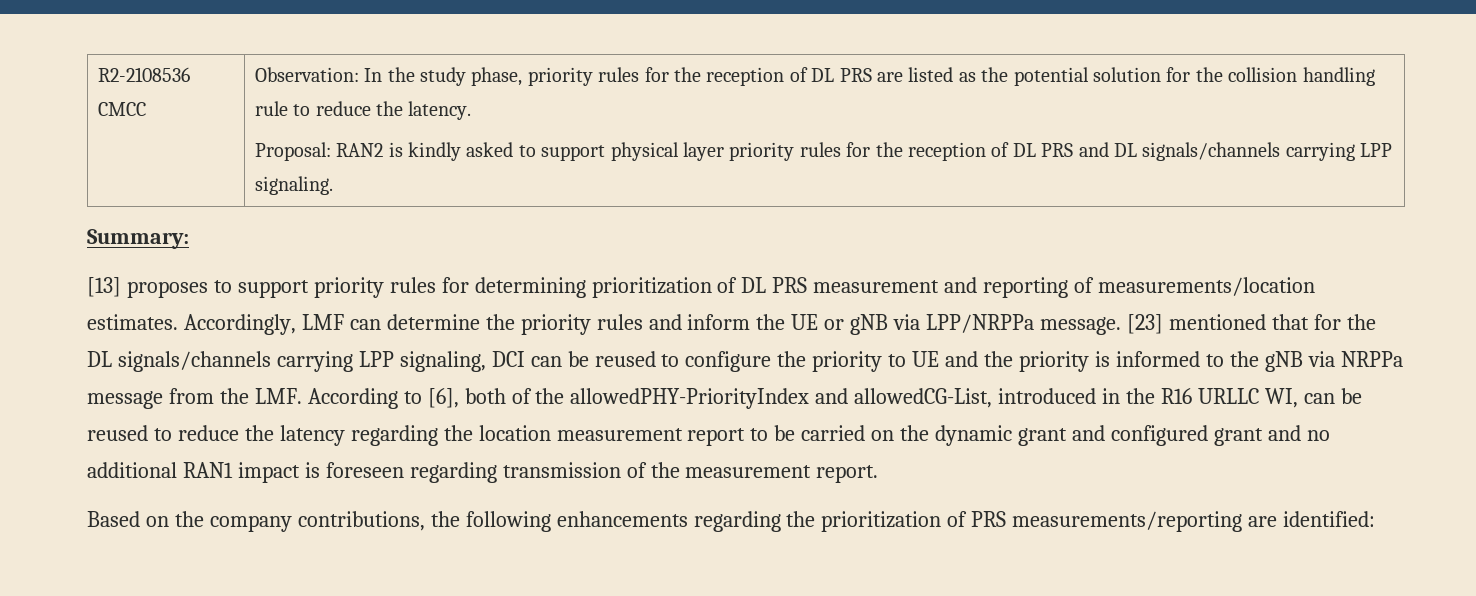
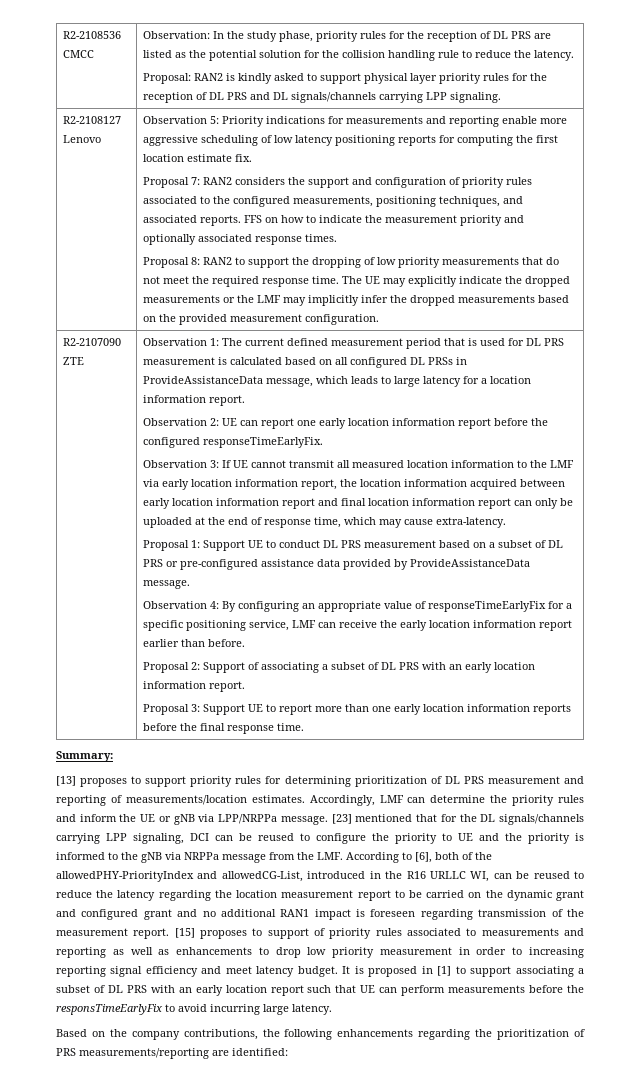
(333, 185) none -> [63,116,122,124] [63,135,102,143] [143,116,568,127] [143,135,559,146] [143,154,253,162] [143,177,533,188] [143,196,524,207] [143,215,525,226] [143,234,338,245] [143,257,560,268] [143,276,571,287] [143,295,570,306] [143,314,380,325] [63,338,122,346] [63,357,85,365] [143,338,565,349] [143,357,468,368] [143,376,532,387] [143,395,246,406] [143,418,549,429] [143,437,324,448] [143,460,575,468] [143,479,566,490] [143,498,574,509] [143,517,507,528] [143,540,564,551] [143,559,531,570] [143,580,191,589] [143,601,573,612] [143,620,573,631] [143,639,246,647] [143,662,536,673] [143,681,246,692] [143,704,572,715] [143,723,305,734] // R2-2108127 Lenovo | Observation 5: Priority indications for measurements and reporting enable more aggressive scheduling of low latency positioning reports for computing the first location estimate fix. // Proposal 7: RAN2 considers the support and configuration of priority rules associated to the configured measurements, positioning techniques, and associated reports. FFS on how to indicate the measurement priority and optionally associated response times. // Proposal 8: RAN2 to support the dropping of low priority measurements that do not meet the required response time. The UE may explicitly indicate the dropped measurements or the LMF may implicitly infer the dropped measurements based on the provided measurement configuration. // R2-2107090 ZTE | Observation 1: The current defined measurement period that is used for DL PRS measurement is calculated based on all configured DL PRSs in ProvideAssistanceData message, which leads to large latency for a location information report. // Observation 2: UE can report one early location information report before the configured responseTimeEarlyFix. // Observation 3: If UE cannot transmit all measured location information to the LMF via early location information report, the location information acquired between early location information report and final location information report can only be uploaded at the end of response time, which may cause extra-latency. // Proposal 1: Support UE to conduct DL PRS measurement based on a subset of DL PRS or pre-configured assistance data provided by ProvideAssistanceData message. // Observation 4: By configuring an appropriate value of responseTimeEarlyFix for a specific positioning service, LMF can receive the early location information report earlier than before. // Proposal 2: Support of associating a subset of DL PRS with an early location information report. // Proposal 3: Support UE to report more than one early location information reports before the final response time.
(879, 474) none -> [174,928,584,939] [56,947,584,958] [56,966,584,977] [56,985,584,996] [56,1004,332,1015] [15] proposes to support of priority rules associated to measurements and reporting as well as enhancements to drop low priority measurement in order to increasing reporting signal efficiency and meet latency budget. It is proposed in [1] to support associating a subset of DL PRS with an early location report such that UE can perform measurements before the responsTimeEarlyFix to avoid incurring large latency.

